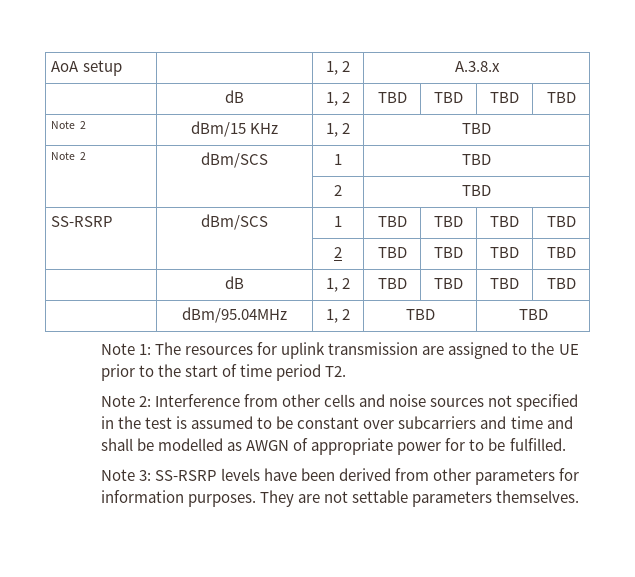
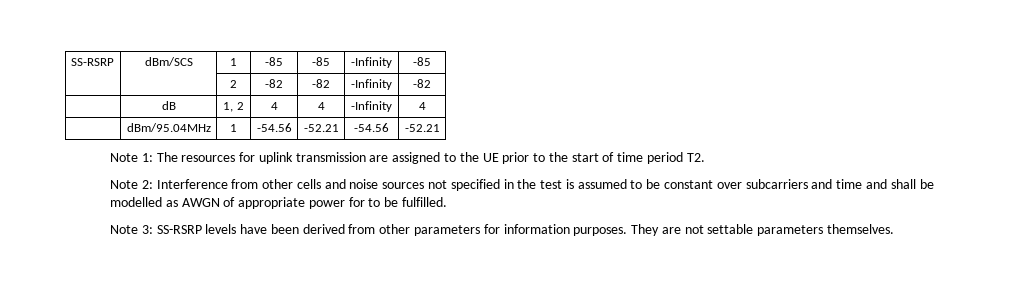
[51,60,122,76] [325,61,351,75] [454,61,500,72] [225,90,244,103] [325,92,351,106] [377,92,407,103] [434,92,464,103] [490,92,519,103] [546,92,576,103] [51,121,86,129] [190,121,279,137] [325,123,351,137] [462,123,492,134] [51,152,86,160] [201,152,268,168] [334,154,343,165] [462,154,492,165] [334,185,343,196] [462,185,492,196] [51,216,114,227] [201,214,268,230] [334,216,343,227] [377,216,407,227] [434,216,464,227] [490,216,519,227] [546,216,576,227] [334,247,343,258] [377,247,407,258] [434,247,464,258] [490,247,519,258] [546,247,576,258] [225,276,244,289] [325,278,351,292] [377,278,407,289] [434,278,464,289] [490,278,519,289] [546,278,576,289] [182,307,287,323] [325,309,351,323] [405,309,435,320] [518,309,548,320] AoA setup | | 1, 2 | A.3.8.x // | dB | 1, 2 | TBD | TBD | TBD | TBD // Note 2 | dBm/15 KHz | 1, 2 | TBD // Note 2 | dBm/SCS | 1 | TBD // | | 2 | TBD // SS-RSRP | dBm/SCS | 1 | TBD | TBD | TBD | TBD // | | 2 | TBD | TBD | TBD | TBD // | dB | 1, 2 | TBD | TBD | TBD | TBD // | dBm/95.04MHz | 1, 2 | TBD | TBD -> [70,58,114,66] [144,57,193,66] [230,58,237,66] [265,57,283,66] [312,57,330,66] [351,57,392,68] [413,57,431,66] [230,80,237,88] [265,79,283,88] [312,79,330,88] [351,79,392,90] [413,79,431,88] [161,101,176,110] [223,102,244,112] [270,102,278,110] [317,102,325,110] [351,101,392,112] [418,102,426,110] [126,123,211,132] [230,124,237,132] [256,123,292,132] [303,124,339,132] [354,123,389,132] [404,124,440,132] SS-RSRP | dBm/SCS | 1 | -85 | -85 | -Infinity | -85 // | | 2 | -82 | -82 | -Infinity | -82 // | dB | 1, 2 | 4 | 4 | -Infinity | 4 // | dBm/95.04MHz | 1 | -54.56 | -52.21 | -54.56 | -52.21

